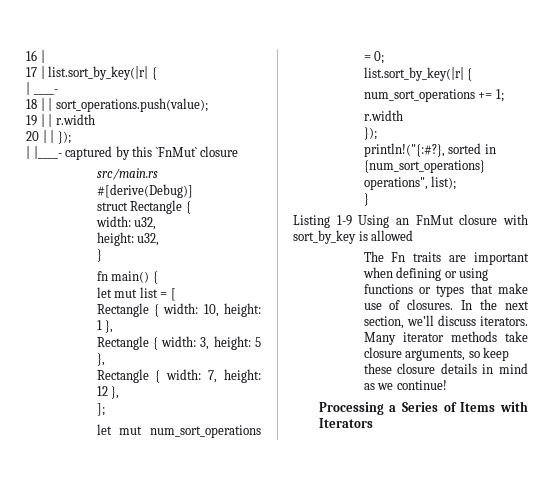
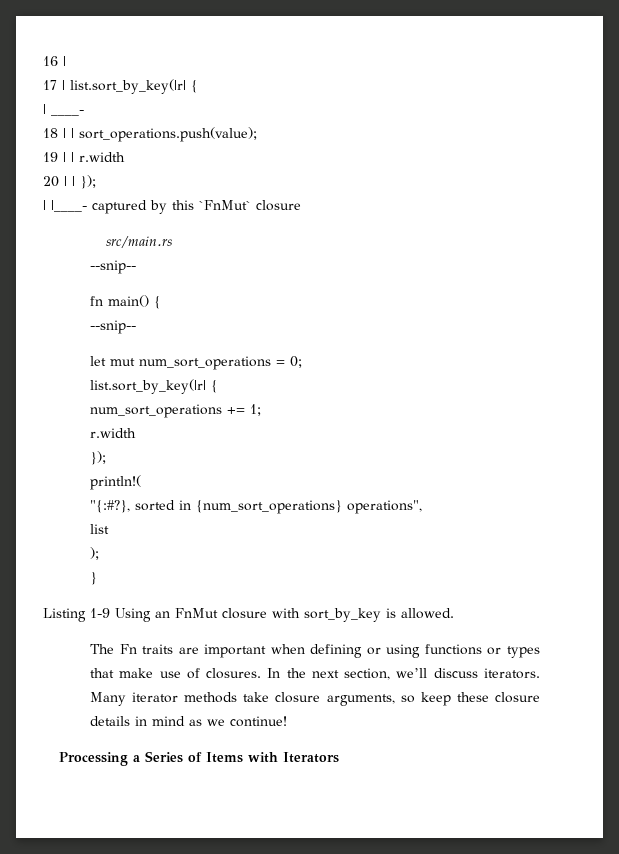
[96,184,193,198] [96,200,191,214] [95,216,157,230] [96,232,160,246] [96,249,102,262] [96,271,158,284] [96,287,176,301] [96,303,261,317] [96,320,114,333] [96,336,262,350] [96,353,105,366] [96,369,261,383] [96,386,120,399] [96,403,105,416] #[derive(Debug)] // struct Rectangle { // width: u32, // height: u32, // } // fn main() { // let mut list = [ // Rectangle { width: 10, height: 1 }, // Rectangle { width: 3, height: 5 }, // Rectangle { width: 7, height: 12 }, // ]; -> [89,260,136,274] [89,295,161,309] [89,320,136,334] --snip-- // fn main() { // --snip--
[363,143,445,157] println!("{:#?}, -> [89,475,141,490] [89,500,130,513] println!( // "{:#?},
[431,176,457,190] list); -> [89,524,109,534] [89,547,99,560] // list // );
[371,230,414,241] allowed -> [401,608,454,619] allowed.

